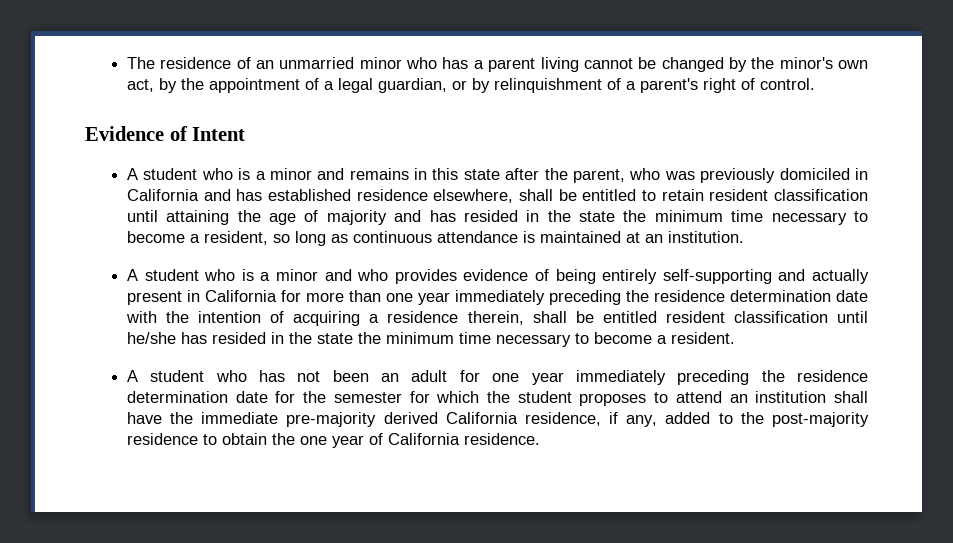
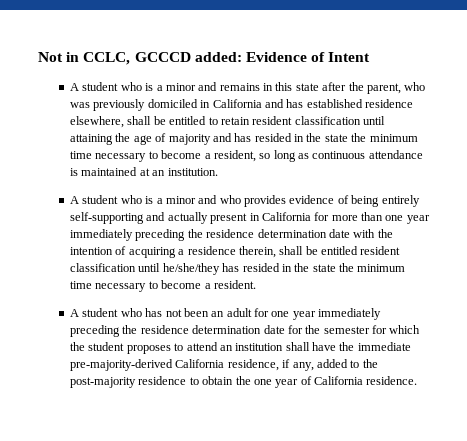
[126,57,869,72] [126,78,815,93] The residence of an unmarried minor who has a parent living cannot be changed by the minor's own act, by the appointment of a legal guardian, or by relinquishment of a parent's right of control. // -> [38,52,242,65] Not in CCLC, GCCCD added:
[126,332,176,344] he/she -> [162,263,220,275] he/she/they
[286,412,438,427] pre-majority derived -> [70,359,174,371] pre-majority-derived

